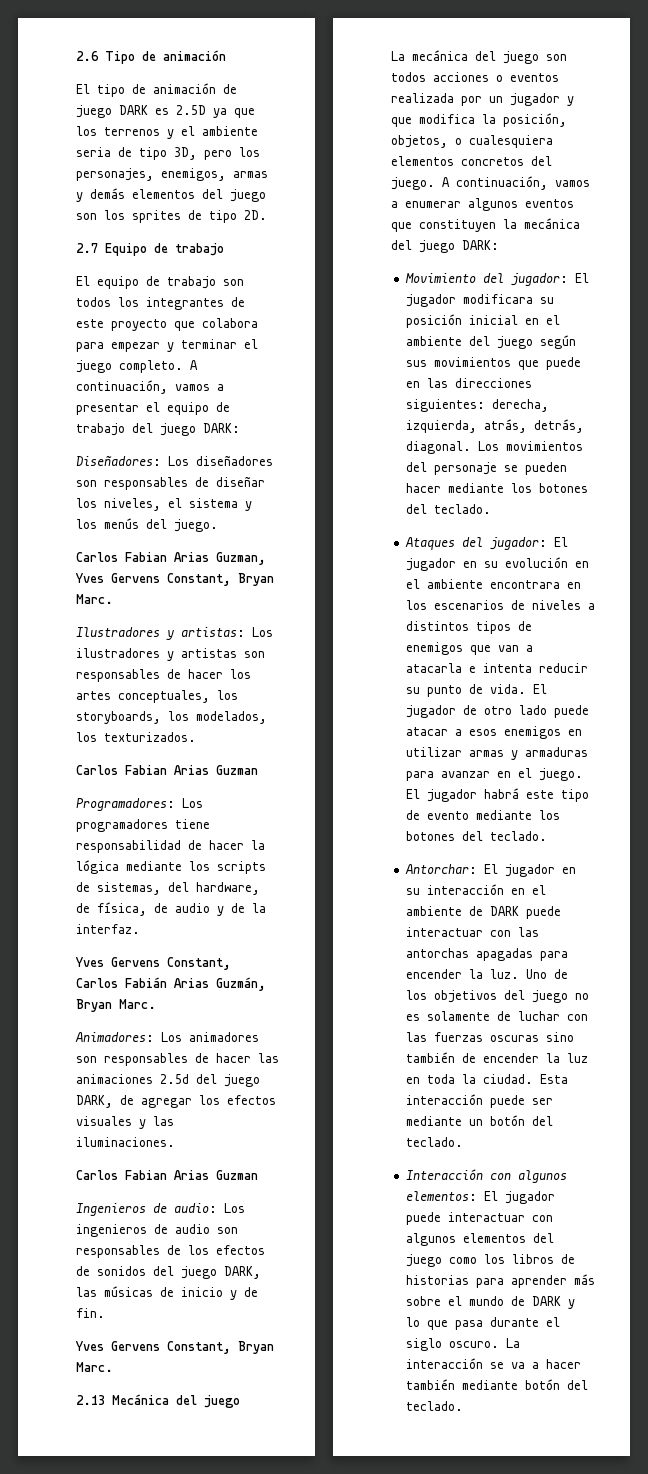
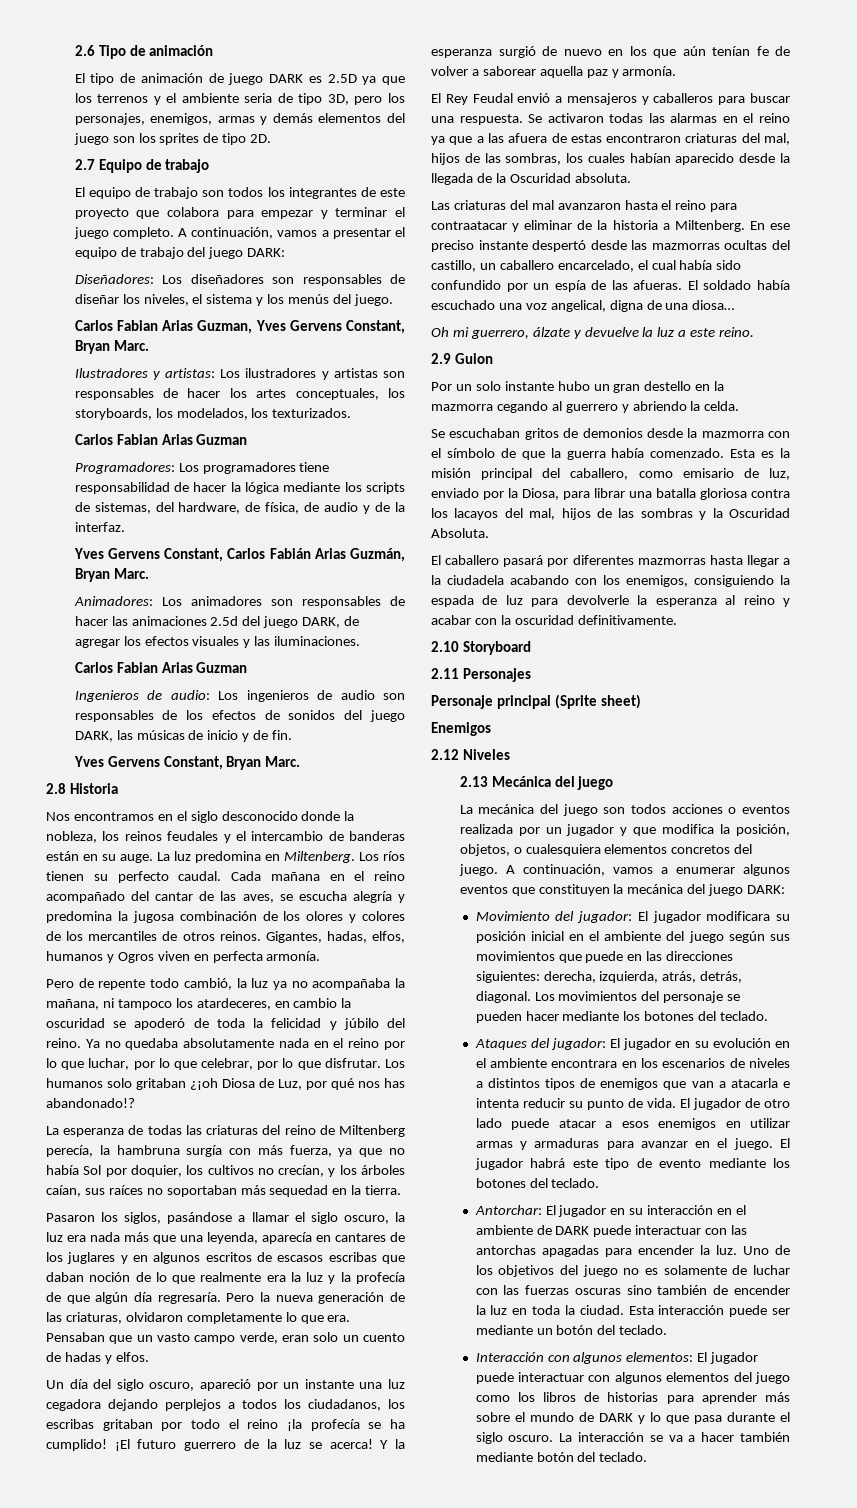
(114, 1367) none -> [46,783,118,794] [46,811,355,823] [46,831,405,843] [46,851,405,863] [46,871,405,883] [46,891,405,903] [46,911,405,923] [46,931,405,943] [46,951,321,963] [46,978,405,990] [46,998,352,1010] [46,1018,406,1030] [46,1038,405,1050] [46,1058,406,1070] [46,1078,405,1090] [46,1098,135,1108] [46,1125,405,1137] [46,1145,405,1157] [46,1165,406,1177] [46,1185,402,1197] [46,1212,405,1224] [46,1232,405,1244] [46,1252,405,1264] [46,1272,405,1284] [46,1292,405,1304] [46,1312,351,1324] [46,1332,405,1344] [46,1352,149,1364] [46,1379,406,1391] [46,1399,405,1411] [46,1419,405,1431] [46,1439,405,1451] [431,46,790,58] [431,66,677,78] [431,93,790,105] [431,113,790,125] [431,133,790,145] [431,153,790,165] [431,173,631,185] [431,200,738,212] [431,220,790,232] [431,240,790,252] [431,260,742,272] [431,280,790,292] [431,300,735,312] [431,327,755,339] [431,353,493,364] [431,381,725,393] [431,401,740,413] [431,428,790,440] [431,448,790,460] [431,468,790,480] [431,488,790,500] [431,508,790,520] [431,528,489,538] [431,555,790,567] [431,575,790,587] [431,595,790,607] [431,615,677,625] [431,641,531,655] [431,668,531,682] [431,694,641,709] [431,722,491,736] [431,749,510,760] // 2.8 Historia // Nos encontramos en el siglo desconocido donde la nobleza, los reinos feudales y el intercambio de banderas están en su auge. La luz predomina en Miltenberg. Los ríos tienen su perfecto caudal. Cada mañana en el reino acompañado del cantar de las aves, se escucha alegría y predomina la jugosa combinación de los olores y colores de los mercantiles de otros reinos. Gigantes, hadas, elfos, humanos y Ogros viven en perfecta armonía. // Pero de repente todo cambió, la luz ya no acompañaba la mañana, ni tampoco los atardeceres, en cambio la oscuridad se apoderó de toda la felicidad y júbilo del reino. Ya no quedaba absolutamente nada en el reino por lo que luchar, por lo que celebrar, por lo que disfrutar. Los humanos solo gritaban ¿¡oh Diosa de Luz, por qué nos has abandonado!? // La esperanza de todas las criaturas del reino de Miltenberg perecía, la hambruna surgía con más fuerza, ya que no había Sol por doquier, los cultivos no crecían, y los árboles caían, sus raíces no soportaban más sequedad en la tierra. // Pasaron los siglos, pasándose a llamar el siglo oscuro, la luz era nada más que una leyenda, aparecía en cantares de los juglares y en algunos escritos de escasos escribas que daban noción de lo que realmente era la luz y la profecía de que algún día regresaría. Pero la nueva generación de las criaturas, olvidaron completamente lo que era. Pensaban que un vasto campo verde, eran solo un cuento de hadas y elfos. // Un día del siglo oscuro, apareció por un instante una luz cegadora dejando perplejos a todos los ciudadanos, los escribas gritaban por todo el reino ¡la profecía se ha cumplido! ¡El futuro guerrero de la luz se acerca! Y la esperanza surgió de nuevo en los que aún tenían fe de volver a saborear aquella paz y armonía. // El Rey Feudal envió a mensajeros y caballeros para buscar una respuesta. Se activaron todas las alarmas en el reino ya que a las afuera de estas encontraron criaturas del mal, hijos de las sombras, los cuales habían aparecido desde la llegada de la Oscuridad absoluta. // Las criaturas del mal avanzaron hasta el reino para contraatacar y eliminar de la historia a Miltenberg. En ese preciso instante despertó desde las mazmorras ocultas del castillo, un caballero encarcelado, el cual había sido confundido por un espía de las afueras. El soldado había escuchado una voz angelical, digna de una diosa… // Oh mi guerrero, álzate y devuelve la luz a este reino. // 2.9 Guion // Por un solo instante hubo un gran destello en la mazmorra cegando al guerrero y abriendo la celda. // Se escuchaban gritos de demonios desde la mazmorra con el símbolo de que la guerra había comenzado. Esta es la misión principal del caballero, como emisario de luz, enviado por la Diosa, para librar una batalla gloriosa contra los lacayos del mal, hijos de las sombras y la Oscuridad Absoluta. // El caballero pasará por diferentes mazmorras hasta llegar a la ciudadela acabando con los enemigos, consiguiendo la espada de luz para devolverle la esperanza al reino y acabar con la oscuridad definitivamente. // 2.10 Storyboard // 2.11 Personajes // Personaje principal (Sprite sheet) // Enemigos // 2.12 Niveles

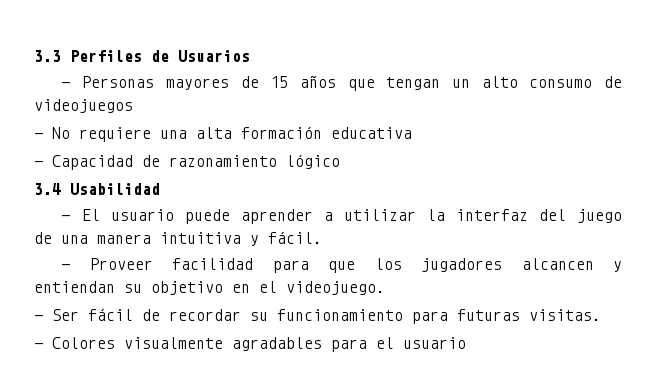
[74,45,214,59] [74,73,405,85] [74,93,406,105] [74,113,405,125] [73,133,272,145] [74,159,210,173] [74,187,405,199] [74,207,405,219] [73,227,405,239] [74,247,286,259] [74,274,405,286] [74,294,393,306] [74,320,405,334] [74,340,149,354] [74,368,406,380] [74,388,406,400] [74,408,352,420] [74,434,248,445] [74,462,330,474] [74,482,405,494] [74,502,405,514] [74,522,125,532] [73,548,405,562] [74,568,149,582] [73,596,405,608] [74,616,360,628] [74,636,361,648] [74,662,248,673] [74,690,406,702] [74,710,406,722] [74,730,293,742] [73,756,301,770] [46,783,118,794] [46,811,355,823] [46,831,405,843] [46,851,405,863] [46,871,405,883] [46,891,405,903] [46,911,405,923] [46,931,405,943] [46,951,321,963] [46,978,405,990] [46,998,352,1010] [46,1018,406,1030] [46,1038,405,1050] [46,1058,406,1070] [46,1078,405,1090] [46,1098,135,1108] [46,1125,405,1137] [46,1145,405,1157] [46,1165,406,1177] [46,1185,402,1197] [46,1212,405,1224] [46,1232,405,1244] [46,1252,405,1264] [46,1272,405,1284] [46,1292,405,1304] [46,1312,351,1324] [46,1332,405,1344] [46,1352,149,1364] [46,1379,406,1391] [46,1399,405,1411] [46,1419,405,1431] [46,1439,405,1451] [431,46,790,58] [431,66,677,78] [431,93,790,105] [431,113,790,125] [431,133,790,145] [431,153,790,165] [431,173,631,185] [431,200,738,212] [431,220,790,232] [431,240,790,252] [431,260,742,272] [431,280,790,292] [431,300,735,312] [431,327,755,339] [431,353,493,364] [431,381,725,393] [431,401,740,413] [431,428,790,440] [431,448,790,460] [431,468,790,480] [431,488,790,500] [431,508,790,520] [431,528,489,538] [431,555,790,567] [431,575,790,587] [431,595,790,607] [431,615,677,625] [431,641,531,655] [431,668,531,682] [431,694,641,709] [431,722,491,736] [431,749,510,760] [459,776,614,790] [459,804,790,816] [459,824,790,836] [459,844,753,856] [458,864,790,876] [459,884,786,896] [475,911,790,923] [475,931,790,943] [475,951,734,963] [475,971,743,983] [475,991,741,1003] [475,1011,769,1023] [474,1038,790,1050] [475,1058,790,1068] [475,1078,790,1090] [475,1098,790,1110] [475,1118,790,1130] [475,1138,790,1150] [474,1158,790,1170] [475,1178,600,1188] [474,1205,747,1217] [475,1225,748,1237] [475,1245,790,1257] [475,1265,790,1277] [475,1285,791,1295] [475,1305,790,1317] [475,1325,668,1335] [475,1352,759,1364] [475,1372,790,1384] [475,1392,791,1404] [475,1412,790,1424] [475,1432,790,1444] [475,1452,648,1462] 2.6 Tipo de animación // El tipo de animación de juego DARK es 2.5D ya que los terrenos y el ambiente seria de tipo 3D, pero los personajes, enemigos, armas y demás elementos del juego son los sprites de tipo 2D. // 2.7 Equipo de trabajo // El equipo de trabajo son todos los integrantes de este proyecto que colabora para empezar y terminar el juego completo. A continuación, vamos a presentar el equipo de trabajo del juego DARK: // Diseñadores: Los diseñadores son responsables de diseñar los niveles, el sistema y los menús del juego. // Carlos Fabian Arias Guzman, Yves Gervens Constant, Bryan Marc. // Ilustradores y artistas: Los ilustradores y artistas son responsables de hacer los artes conceptuales, los storyboards, los modelados, los texturizados. // Carlos Fabian Arias Guzman // Programadores: Los programadores tiene responsabilidad de hacer la lógica mediante los scripts de sistemas, del hardware, de física, de audio y de la interfaz. // Yves Gervens Constant, Carlos Fabián Arias Guzmán, Bryan Marc. // Animadores: Los animadores son responsables de hacer las animaciones 2.5d del juego DARK, de agregar los efectos visuales y las iluminaciones. // Carlos Fabian Arias Guzman // Ingenieros de audio: Los ingenieros de audio son responsables de los efectos de sonidos del juego DARK, las músicas de inicio y de fin. // Yves Gervens Constant, Bryan Marc. // 2.8 Historia // Nos encontramos en el siglo desconocido donde la nobleza, los reinos feudales y el intercambio de banderas están en su auge. La luz predomina en Miltenberg. Los ríos tienen su perfecto caudal. Cada mañana en el reino acompañado del cantar de las aves, se escucha alegría y predomina la jugosa combinación de los olores y colores de los mercantiles de otros reinos. Gigantes, hadas, elfos, humanos y Ogros viven en perfecta armonía. // Pero de repente todo cambió, la luz ya no acompañaba la mañana, ni tampoco los atardeceres, en cambio la oscuridad se apoderó de toda la felicidad y júbilo del reino. Ya no quedaba absolutamente nada en el reino por lo que luchar, por lo que celebrar, por lo que disfrutar. Los humanos solo gritaban ¿¡oh Diosa de Luz, por qué nos has abandonado!? // La esperanza de todas las criaturas del reino de Miltenberg perecía, la hambruna surgía con más fuerza, ya que no había Sol por doquier, los cultivos no crecían, y los árboles caían, sus raíces no soportaban más sequedad en la tierra. // Pasaron los siglos, pasándose a llamar el siglo oscuro, la luz era nada más que una leyenda, aparecía en cantares de los juglares y en algunos escritos de escasos escribas que daban noción de lo que realmente era la luz y la profecía de que algún día regresaría. Pero la nueva generación de las criaturas, olvidaron completamente lo que era. Pensaban que un vasto campo verde, eran solo un cuento de hadas y elfos. // Un día del siglo oscuro, apareció por un instante una luz cegadora dejando perplejos a todos los ciudadanos, los escribas gritaban por todo el reino ¡la profecía se ha cumplido! ¡El futuro guerrero de la luz se acerca! Y la esperanza surgió de nuevo en los que aún tenían fe de volver a saborear aquella paz y armonía. // El Rey Feudal envió a mensajeros y caballeros para buscar una respuesta. Se activaron todas las alarmas en el reino ya que a las afuera de estas encontraron criaturas del mal, hijos de las sombras, los cuales habían aparecido desde la llegada de la Oscuridad absoluta. // Las criaturas del mal avanzaron hasta el reino para contraatacar y eliminar de la historia a Miltenberg. En ese preciso instante despertó desde las mazmorras ocultas del castillo, un caballero encarcelado, el cual había sido confundido por un espía de las afueras. El soldado había escuchado una voz angelical, digna de una diosa… // Oh mi guerrero, álzate y devuelve la luz a este reino. // 2.9 Guion // Por un solo instante hubo un gran destello en la mazmorra cegando al guerrero y abriendo la celda. // Se escuchaban gritos de demonios desde la mazmorra con el símbolo de que la guerra había comenzado. Esta es la misión principal del caballero, como emisario de luz, enviado por la Diosa, para librar una batalla gloriosa contra los lacayos del mal, hijos de las sombras y la Oscuridad Absoluta. // El caballero pasará por diferentes mazmorras hasta llegar a la ciudadela acabando con los enemigos, consiguiendo la espada de luz para devolverle la esperanza al reino y acabar con la oscuridad definitivamente. // 2.10 Storyboard // 2.11 Personajes // Personaje principal (Sprite sheet) // Enemigos // 2.12 Niveles // 2.13 Mecánica del juego // La mecánica del juego son todos acciones o eventos realizada por un jugador y que modifica la posición, objetos, o cualesquiera elementos concretos del juego. A continuación, vamos a enumerar algunos eventos que constituyen la mecánica del juego DARK: // Movimiento del jugador: El jugador modificara su posición inicial en el ambiente del juego según sus movimientos que puede en las direcciones siguientes: derecha, izquierda, atrás, detrás, diagonal. Los movimientos del personaje se pueden hacer mediante los botones del teclado. // Ataques del jugador: El jugador en su evolución en el ambiente encontrara en los escenarios de niveles a distintos tipos de enemigos que van a atacarla e intenta reducir su punto de vida. El jugador de otro lado puede atacar a esos enemigos en utilizar armas y armaduras para avanzar en el juego. El jugador habrá este tipo de evento mediante los botones del teclado. // Antorchar: El jugador en su interacción en el ambiente de DARK puede interactuar con las antorchas apagadas para encender la luz. Uno de los objetivos del juego no es solamente de luchar con las fuerzas oscuras sino también de encender la luz en toda la ciudad. Esta interacción puede ser mediante un botón del teclado. // Interacción con algunos elementos: El jugador puede interactuar con algunos elementos del juego como los libros de historias para aprender más sobre el mundo de DARK y lo que pasa durante el siglo oscuro. La interacción se va a hacer también mediante botón del teclado. -> [34,50,250,62] [61,75,622,91] [34,99,133,113] [34,126,412,142] [34,154,340,170] [34,183,160,195] [61,209,622,224] [34,231,322,246] [61,258,622,273] [34,281,385,295] [34,308,601,324] [34,337,466,352] 3.3 Perfiles de Usuarios // - Personas mayores de 15 años que tengan un alto consumo de videojuegos // - No requiere una alta formación educativa // - Capacidad de razonamiento lógico // 3.4 Usabilidad // - El usuario puede aprender a utilizar la interfaz del juego de una manera intuitiva y fácil. // - Proveer facilidad para que los jugadores alcancen y entiendan su objetivo en el videojuego. // - Ser fácil de recordar su funcionamiento para futuras visitas. // - Colores visualmente agradables para el usuario

